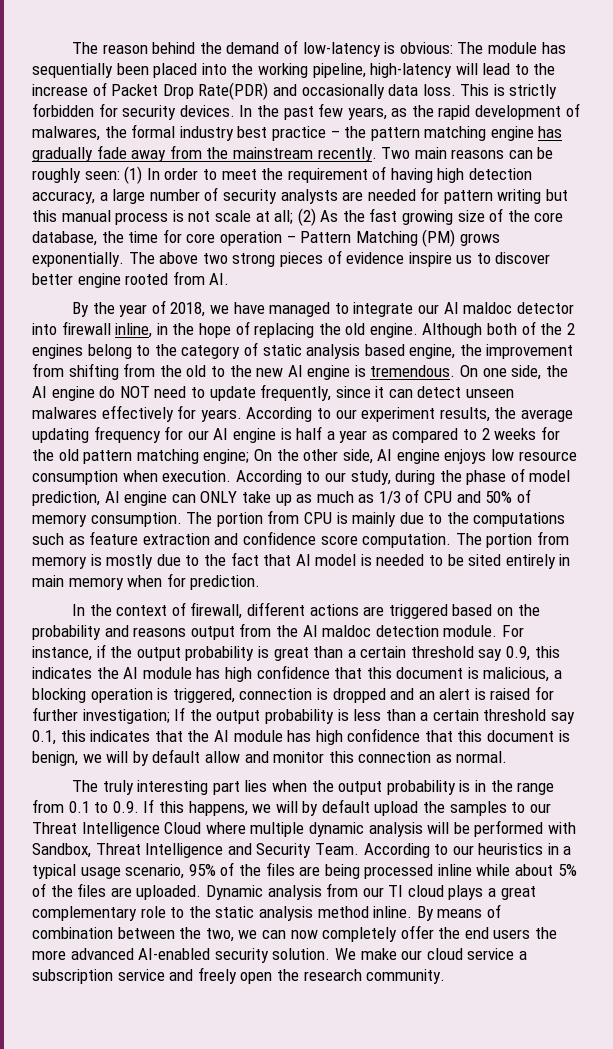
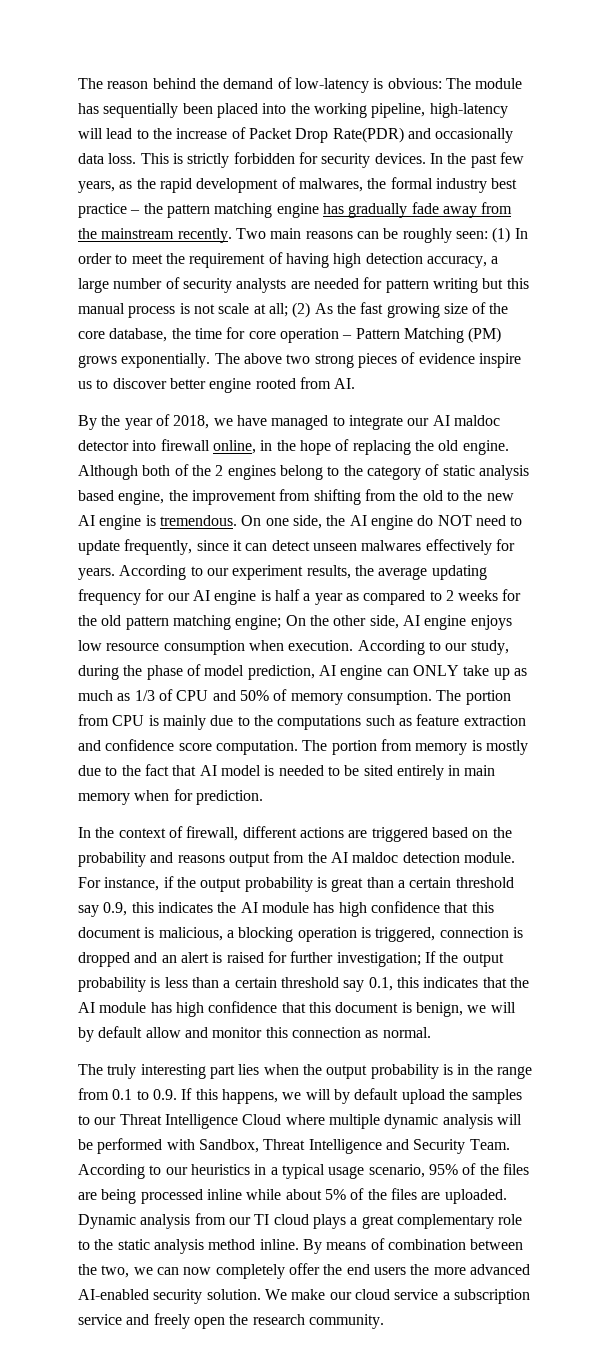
[115,323,153,338] inline, -> [212,440,256,454] online,

